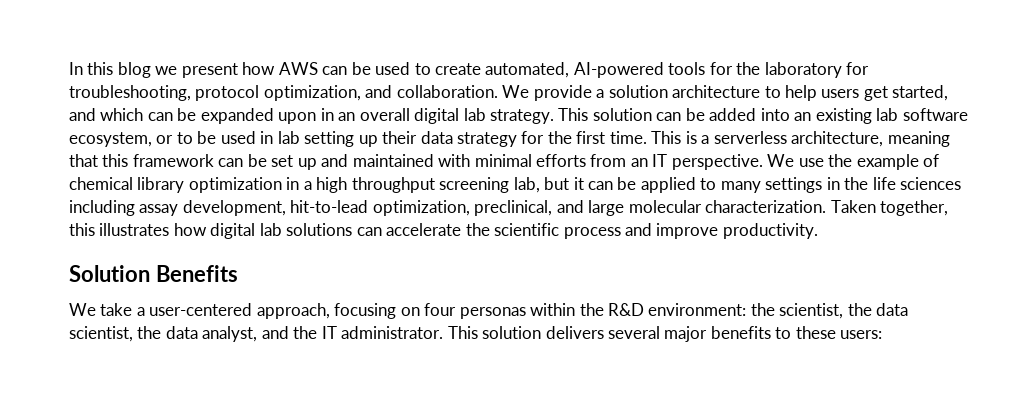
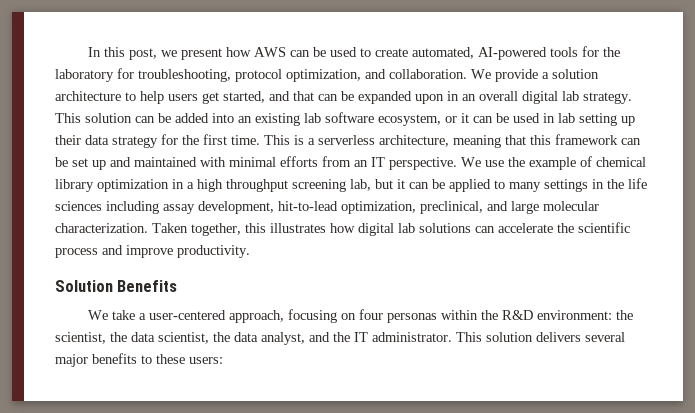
[117,62,151,78] blog -> [128,48,157,60] post,
[100,108,144,121] which -> [293,91,314,101] that
[176,132,193,144] to -> [461,113,493,123] it can

